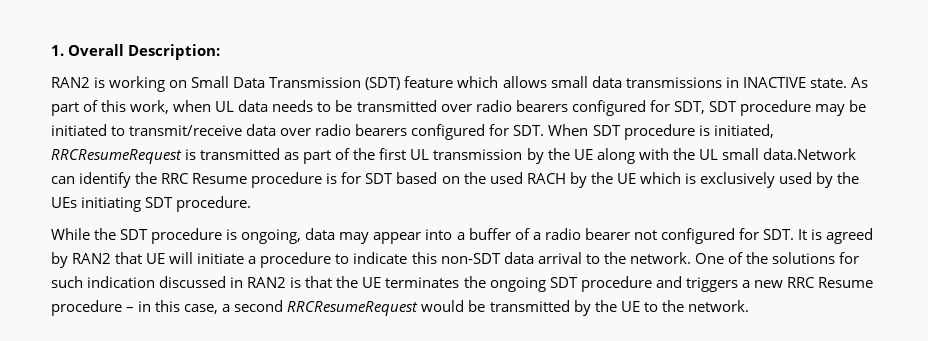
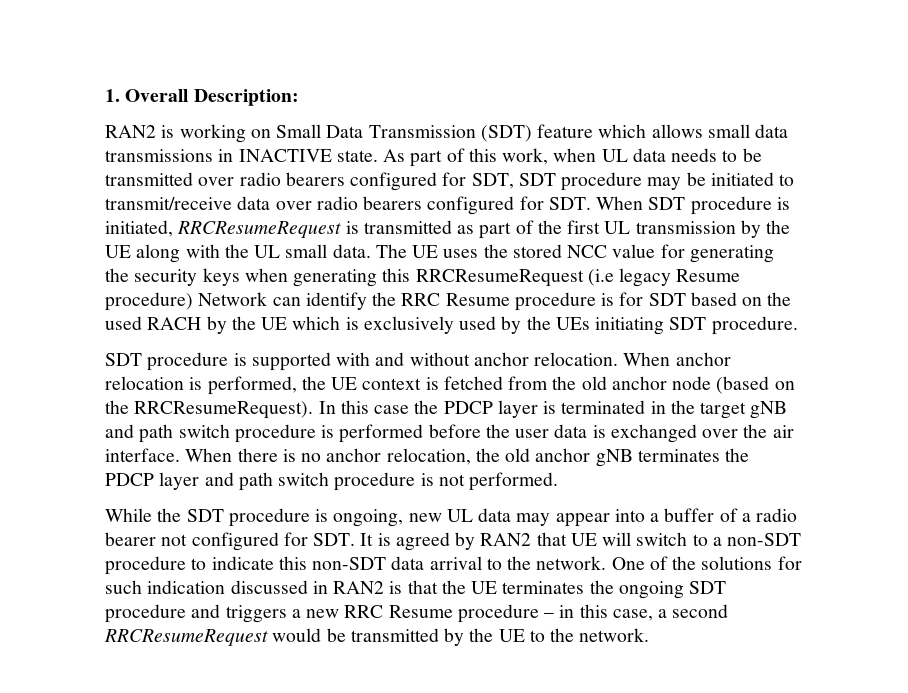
[762,148,856,160] data.Network -> [332,244,774,263] [105,268,741,287] [105,292,268,311] data. The UE uses the stored NCC value for generating the security keys when generating this RRCResumeRequest (i.e legacy Resume procedure) Network
(252, 204) none -> [105,352,731,371] [105,376,795,395] [105,400,788,419] [105,424,794,443] [105,448,750,467] [105,472,559,491] // SDT procedure is supported with and without anchor relocation. When anchor relocation is performed, the UE context is fetched from the old anchor node (based on the RRCResumeRequest). In this case the PDCP layer is terminated in the target gNB and path switch procedure is performed before the user data is exchanged over the air interface. When there is no anchor relocation, the old anchor gNB terminates the PDCP layer and path switch procedure is not performed.
(302, 236) none -> [408,509,473,522] new UL
[197,253,257,264] initiate a -> [636,532,802,546] switch to a non-SDT

